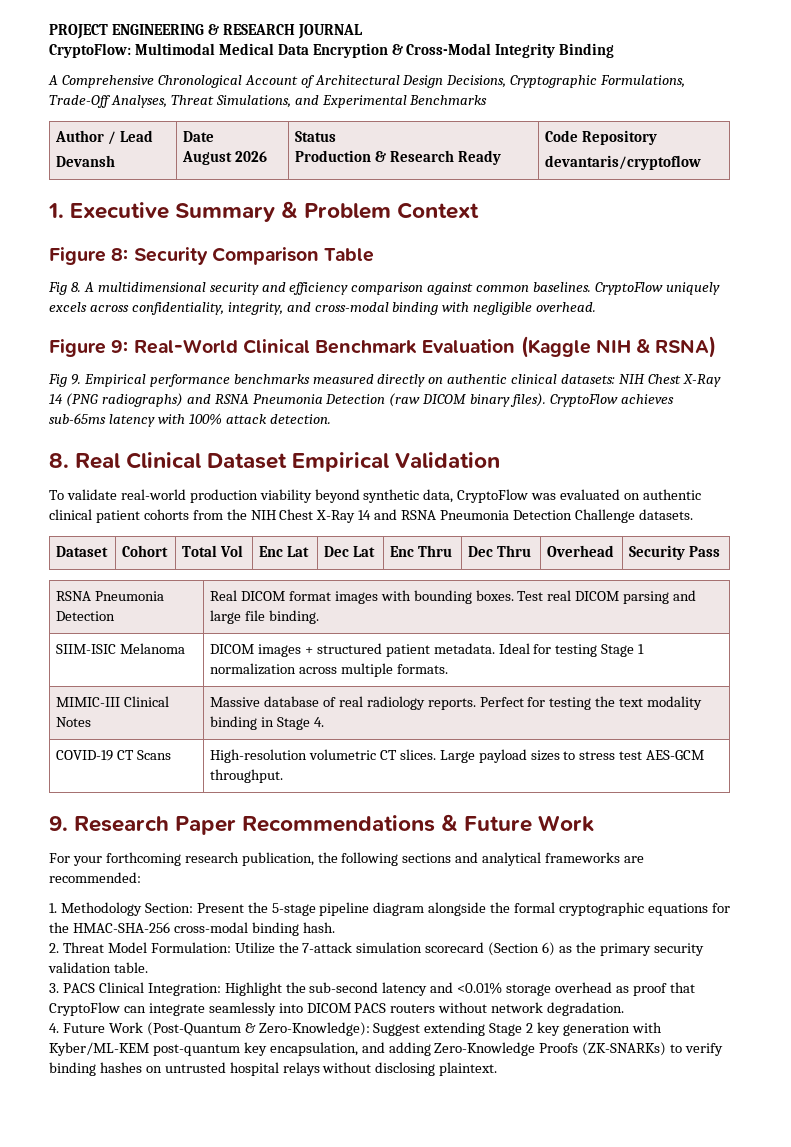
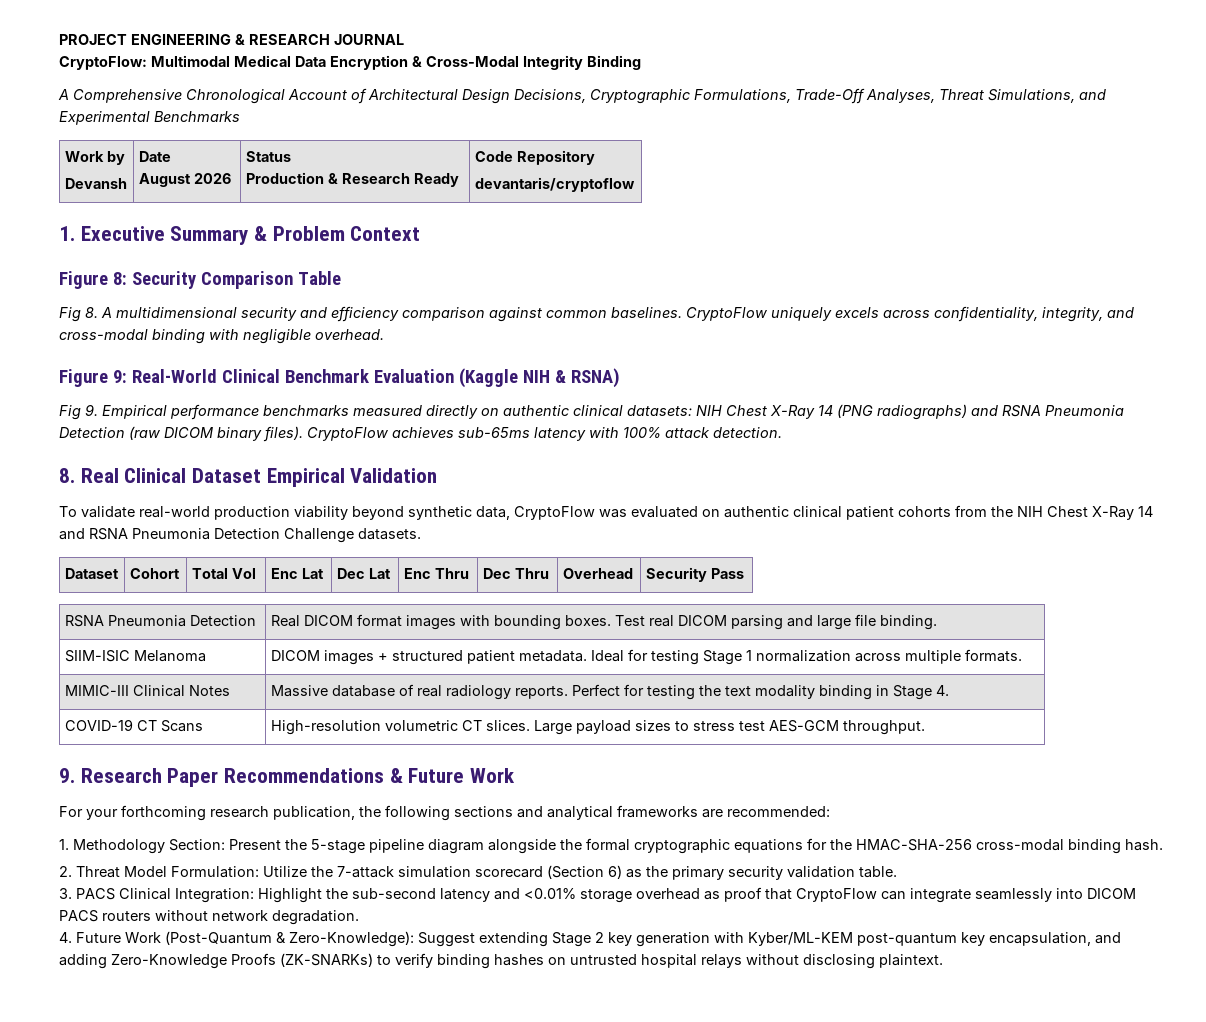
[55,130,153,145] Author / Lead -> [64,151,125,165] Work by

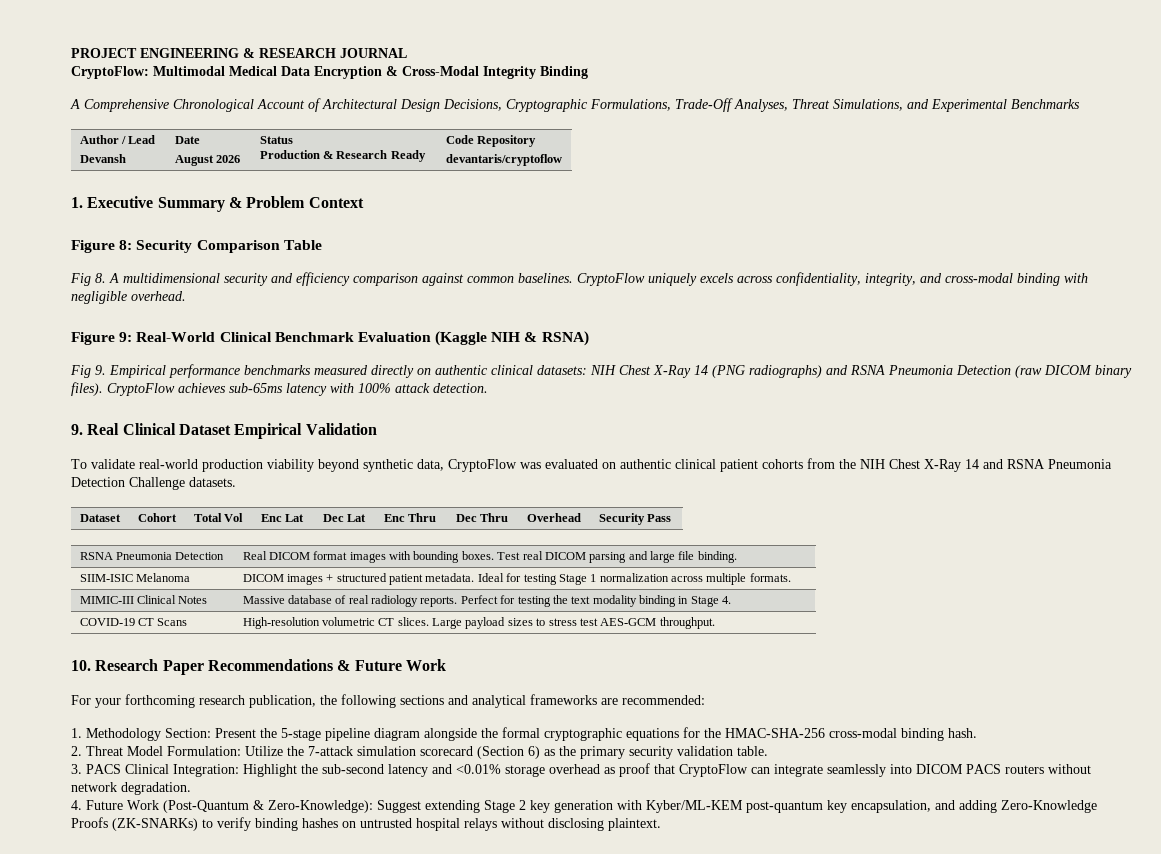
[64,151,125,165] Work by -> [79,135,156,144] Author / Lead
[59,468,75,483] 8. -> [71,424,83,435] 9.
[59,768,75,783] 9. -> [71,660,91,671] 10.

